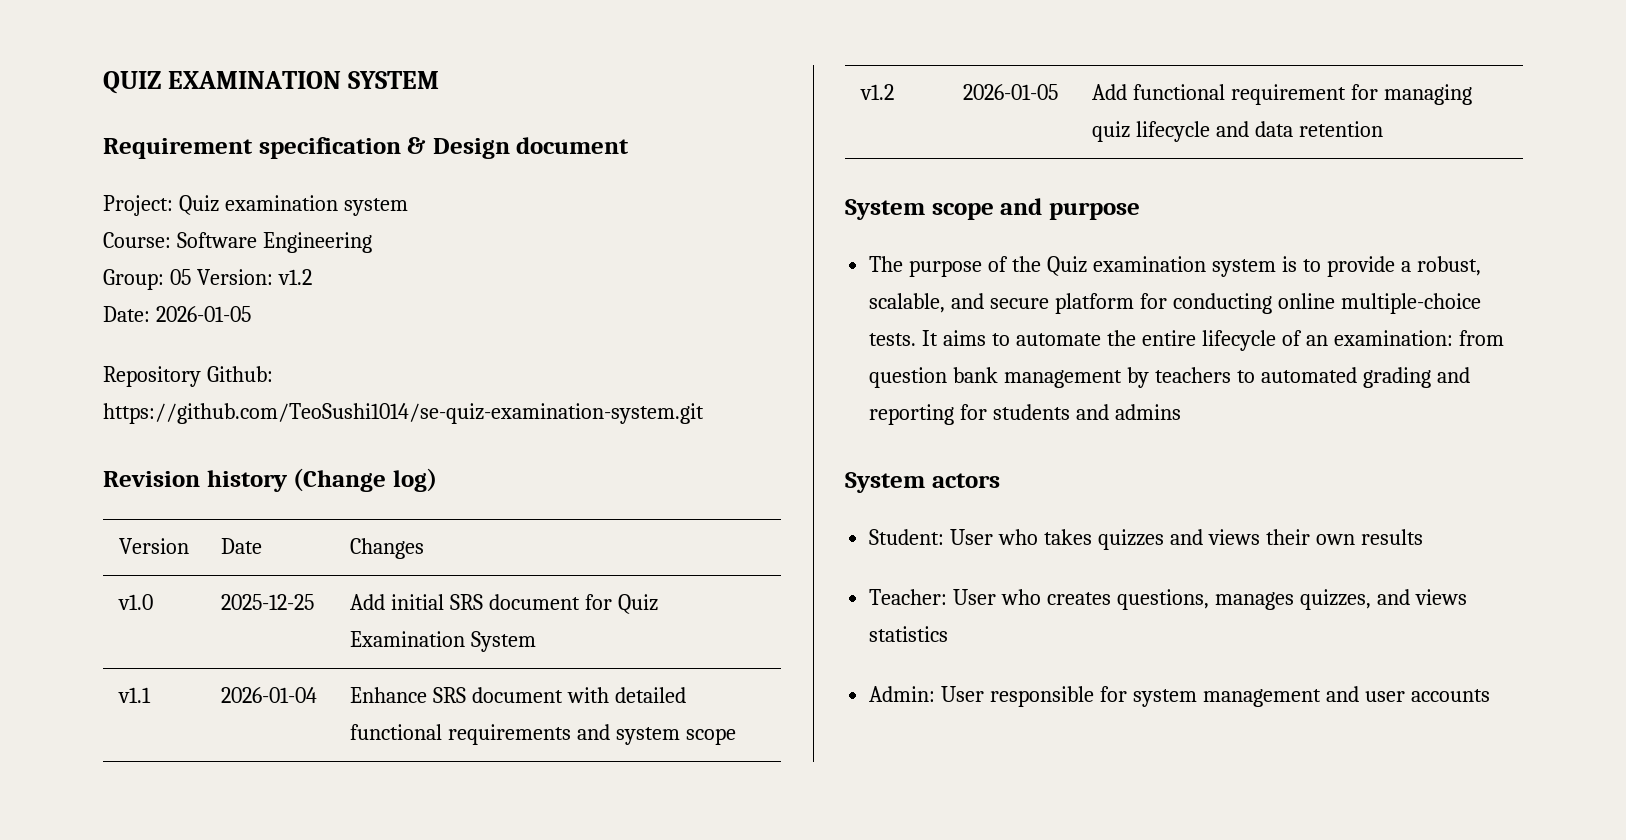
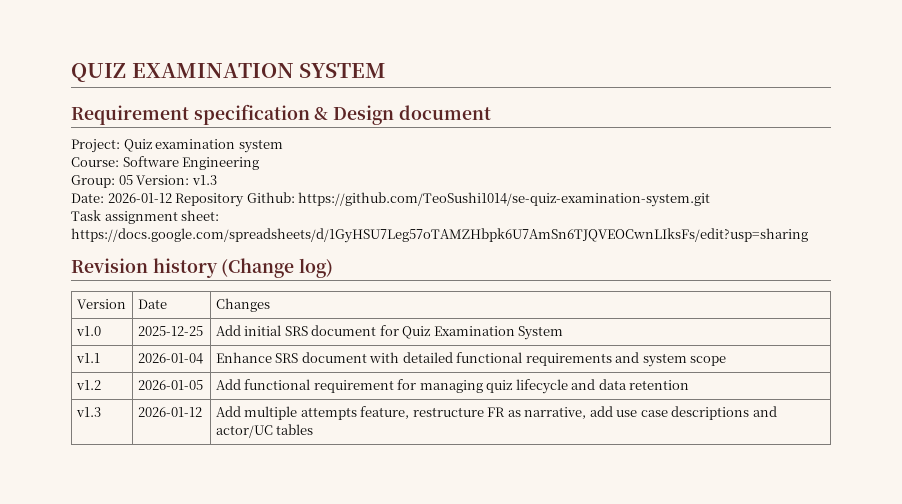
[277,269,312,285] v1.2 -> [191,175,217,185] v1.3
[155,306,251,322] 2026-01-05 // -> [107,193,172,203] 2026-01-12
(704, 413) none -> [71,210,220,224] [71,228,808,243] // Task assignment sheet: https://docs.google.com/spreadsheets/d/1GyHSU7Leg57oTAMZHbpk6U7AmSn6TJQVEOCwnLIksFs/edit?usp=sharing
[845,198,1140,220] [869,256,1481,277] [869,293,1481,314] [869,330,1504,351] [869,367,1470,388] [869,404,1181,425] [845,472,1000,493] [869,529,1423,550] [869,589,1467,610] [869,626,949,642] [869,686,1490,707] // System scope and purpose // The purpose of the Quiz examination system is to provide a robust, scalable, and secure platform for conducting online multiple-choice tests. It aims to automate the entire lifecycle of an examination: from question bank management by teachers to automated grading and reporting for students and admins // System actors // Student: User who takes quizzes and views their own results // Teacher: User who creates questions, manages quizzes, and views statistics // Admin: User responsible for system management and user accounts -> [75,407,101,417] [137,407,202,417] [215,406,777,420] [215,424,314,438] // v1.3 | 2026-01-12 | Add multiple attempts feature, restructure FR as narrative, add use case descriptions and actor/UC tables

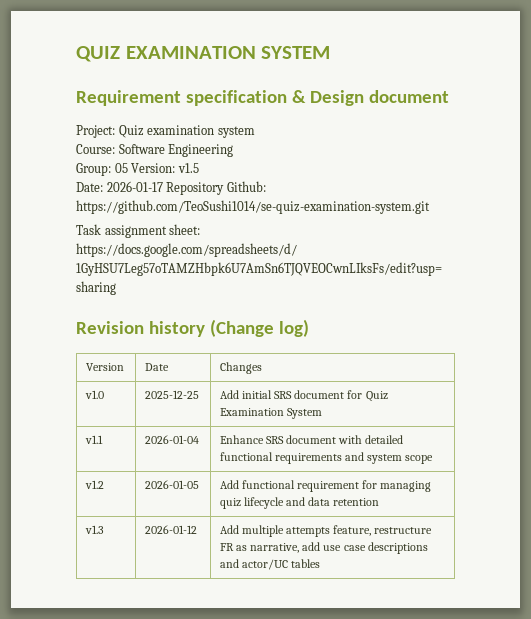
[191,175,217,185] v1.3 -> [177,163,199,173] v1.5
[107,193,172,203] 2026-01-12 -> [106,181,163,192] 2026-01-17

